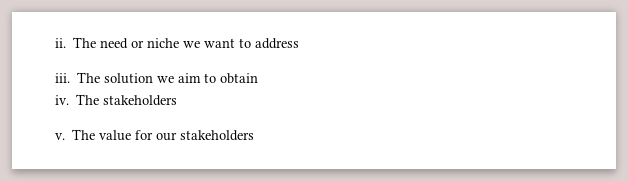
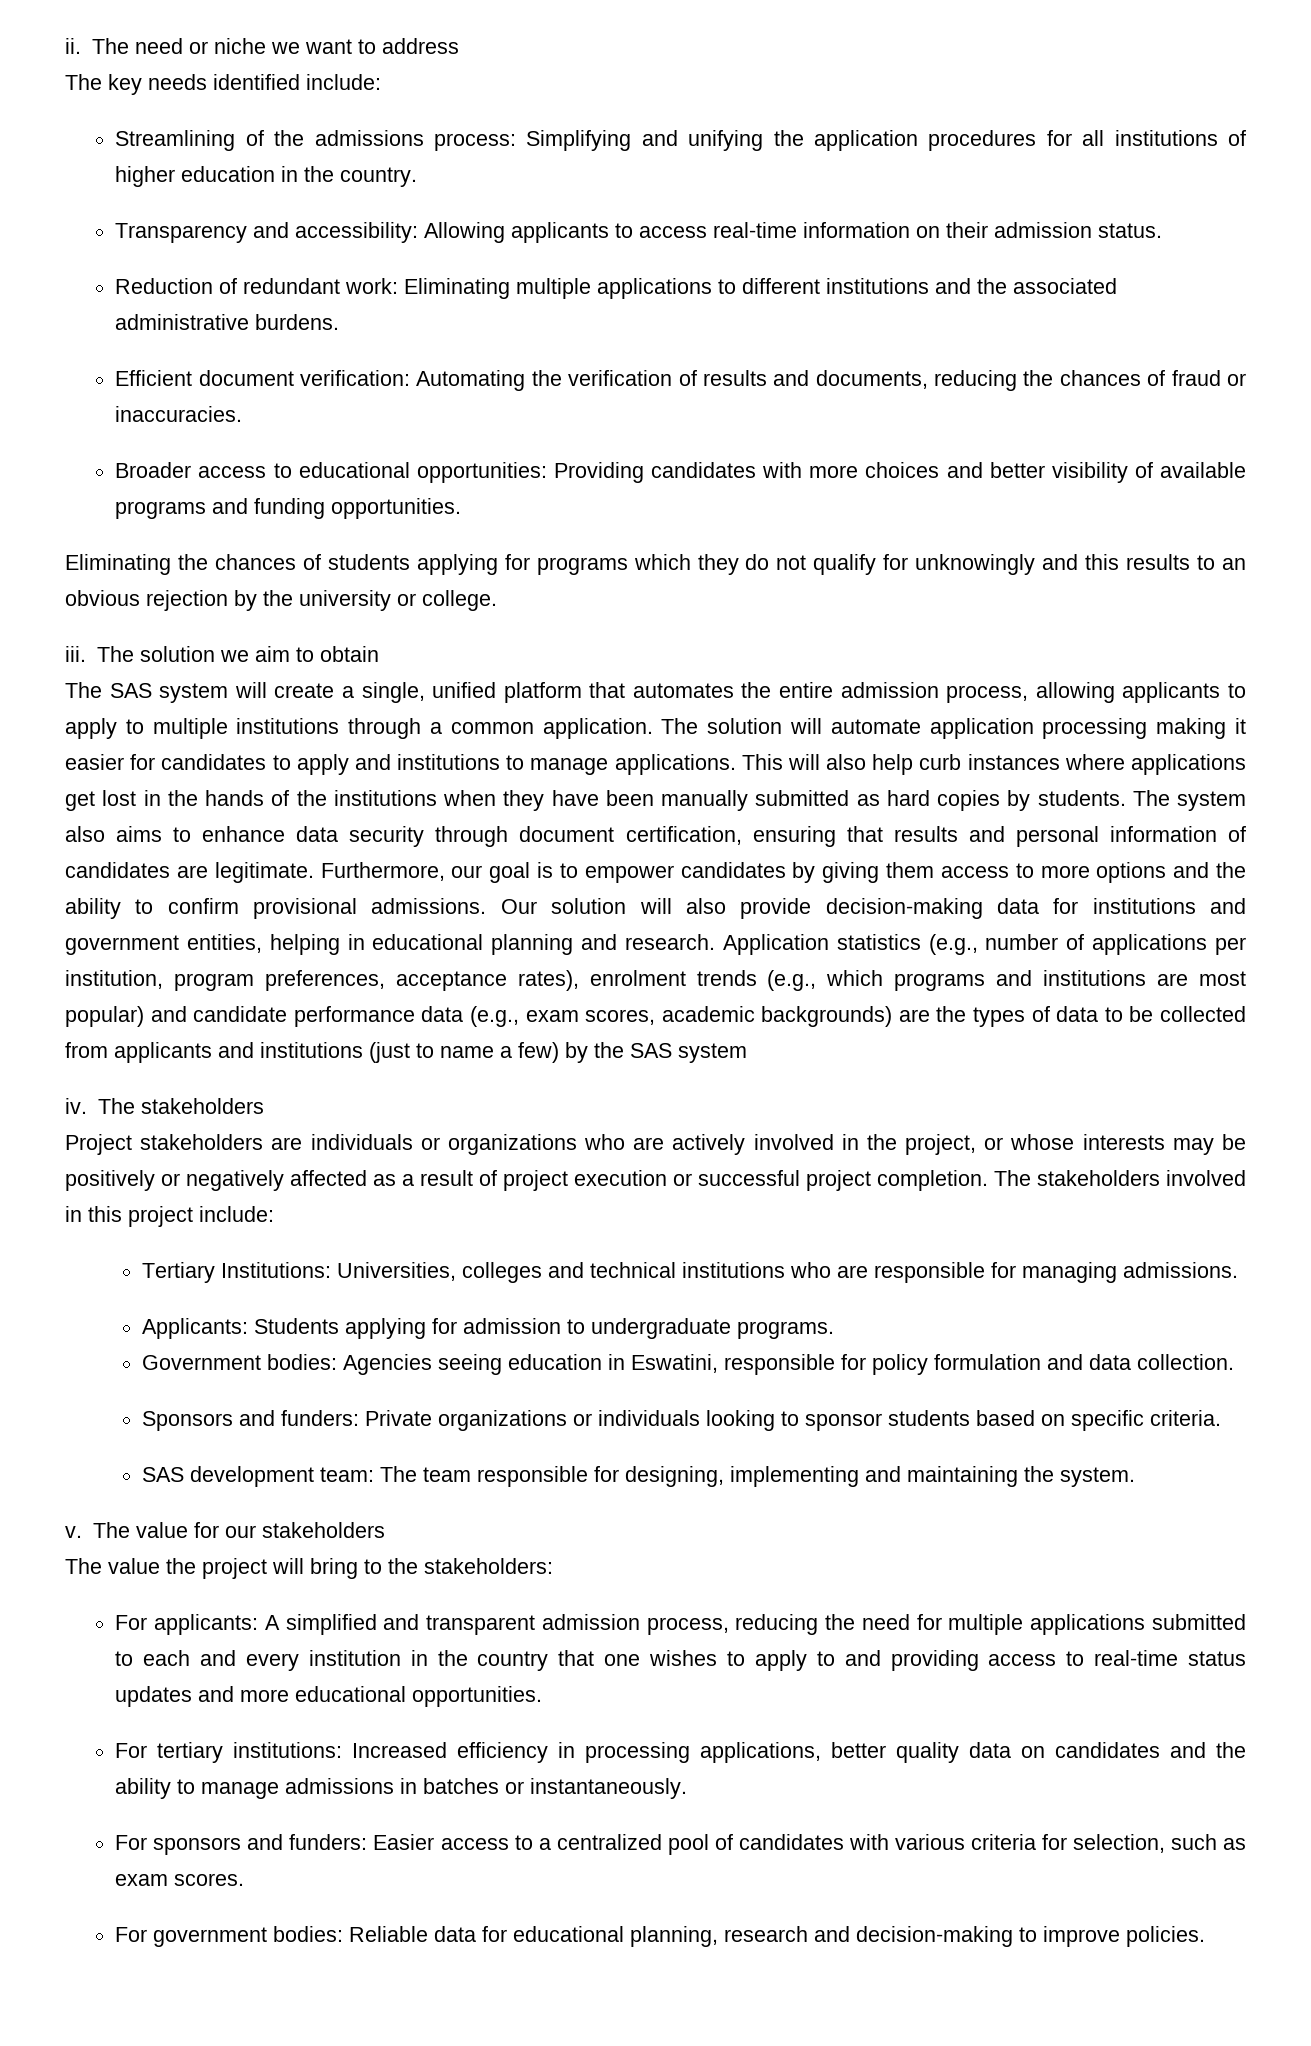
(300, 43) none -> [65,74,381,95] [115,130,1246,151] [115,166,418,187] [115,222,1163,243] [115,278,1118,299] [115,314,340,330] [115,370,1246,391] [115,406,243,422] [115,462,1246,483] [115,498,462,519] [65,554,1247,575] [65,590,497,611] // The key needs identified include: // Streamlining of the admissions process: Simplifying and unifying the application procedures for all institutions of higher education in the country. // Transparency and accessibility: Allowing applicants to access real-time information on their admission status. // Reduction of redundant work: Eliminating multiple applications to different institutions and the associated administrative burdens. // Efficient document verification: Automating the verification of results and documents, reducing the chances of fraud or inaccuracies. // Broader access to educational opportunities: Providing candidates with more choices and better visibility of available programs and funding opportunities. // Eliminating the chances of students applying for programs which they do not qualify for unknowingly and this results to an obvious rejection by the university or college.
[55,94,178,106] iv. The stakeholders -> [65,682,1246,703] [65,718,1246,739] [65,754,1246,775] [65,790,1246,811] [65,826,1247,847] [65,862,1246,883] [65,898,1247,919] [65,934,1247,955] [65,970,1246,991] [65,1006,1246,1027] [65,1042,747,1063] [65,1098,264,1114] [65,1134,1246,1155] [65,1170,1246,1191] [65,1206,274,1227] [142,1262,1239,1283] [142,1318,835,1339] [142,1354,1235,1375] [142,1410,1222,1431] [142,1466,1136,1487] The SAS system will create a single, unified platform that automates the entire admission process, allowing applicants to apply to multiple institutions through a common application. The solution will automate application processing making it easier for candidates to apply and institutions to manage applications. This will also help curb instances where applications get lost in the hands of the institutions when they have been manually submitted as hard copies by students. The system also aims to enhance data security through document certification, ensuring that results and personal information of candidates are legitimate. Furthermore, our goal is to empower candidates by giving them access to more options and the ability to confirm provisional admissions. Our solution will also provide decision-making data for institutions and government entities, helping in educational planning and research. Application statistics (e.g., number of applications per institution, program preferences, acceptance rates), enrolment trends (e.g., which programs and institutions are most popular) and candidate performance data (e.g., exam scores, academic backgrounds) are the types of data to be collected from applicants and institutions (just to name a few) by the SAS system // iv. The stakeholders // Project stakeholders are individuals or organizations who are actively involved in the project, or whose interests may be positively or negatively affected as a result of project execution or successful project completion. The stakeholders involved in this project include: // Tertiary Institutions: Universities, colleges and technical institutions who are responsible for managing admissions. // Applicants: Students applying for admission to undergraduate programs. // Government bodies: Agencies seeing education in Eswatini, responsible for policy formulation and data collection. // Sponsors and funders: Private organizations or individuals looking to sponsor students based on specific criteria. // SAS development team: The team responsible for designing, implementing and maintaining the system.
(255, 135) none -> [65,1558,553,1579] [115,1614,1247,1635] [115,1650,1246,1671] [115,1686,543,1707] [115,1742,1246,1763] [115,1778,688,1799] [115,1834,1247,1855] [115,1873,245,1886] [115,1926,1206,1947] // The value the project will bring to the stakeholders: // For applicants: A simplified and transparent admission process, reducing the need for multiple applications submitted to each and every institution in the country that one wishes to apply to and providing access to real-time status updates and more educational opportunities. // For tertiary institutions: Increased efficiency in processing applications, better quality data on candidates and the ability to manage admissions in batches or instantaneously. // For sponsors and funders: Easier access to a centralized pool of candidates with various criteria for selection, such as exam scores. // For government bodies: Reliable data for educational planning, research and decision-making to improve policies.

